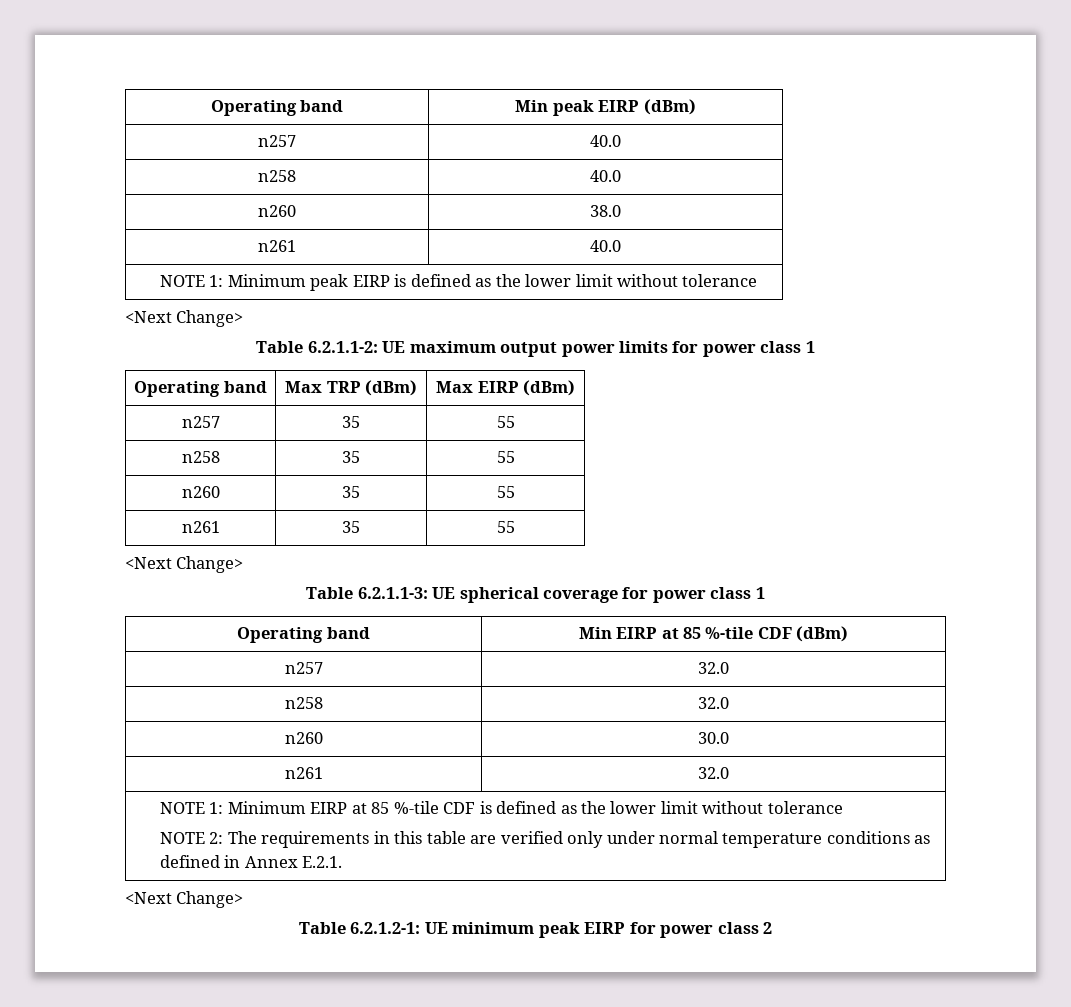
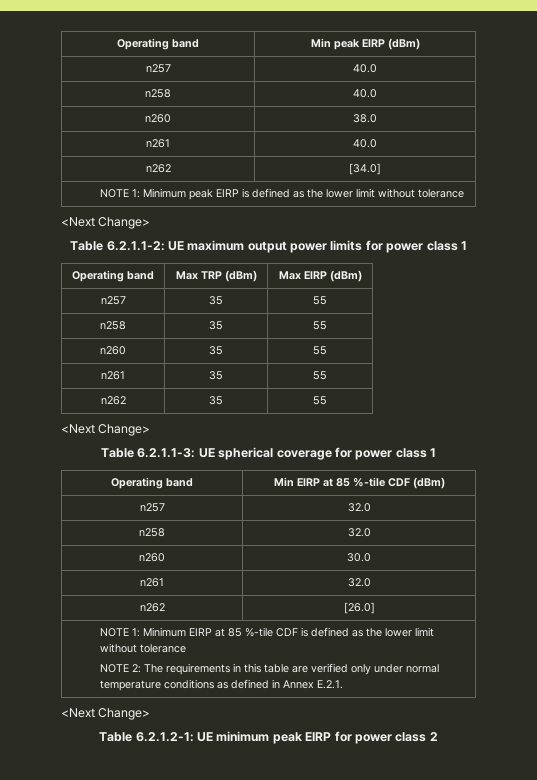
(621, 246) none -> [145,164,171,173] [349,163,381,175] // n262 | [34.0]
(515, 527) none -> [100,396,126,405] [209,396,223,405] [313,396,327,405] // n262 | 35 | 55
(729, 773) none -> [139,603,165,612] [343,602,375,614] // n262 | [26.0]

